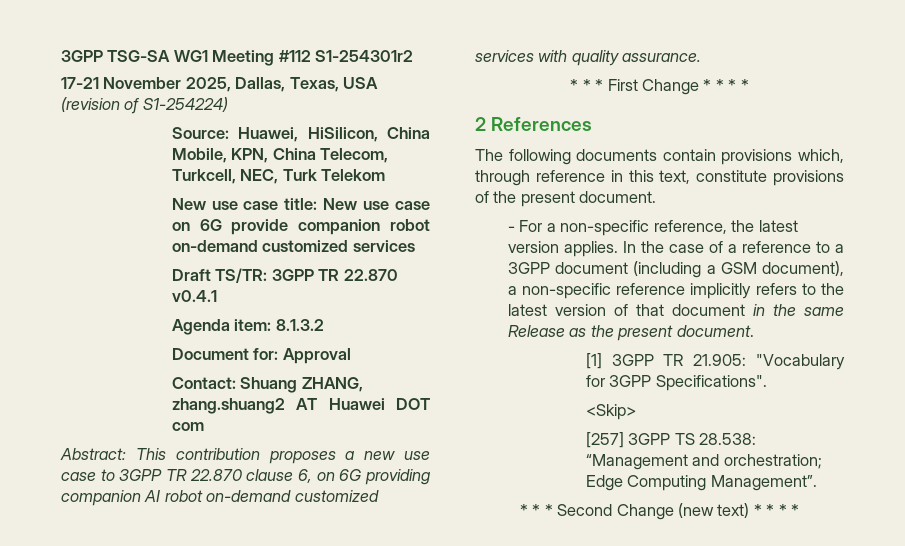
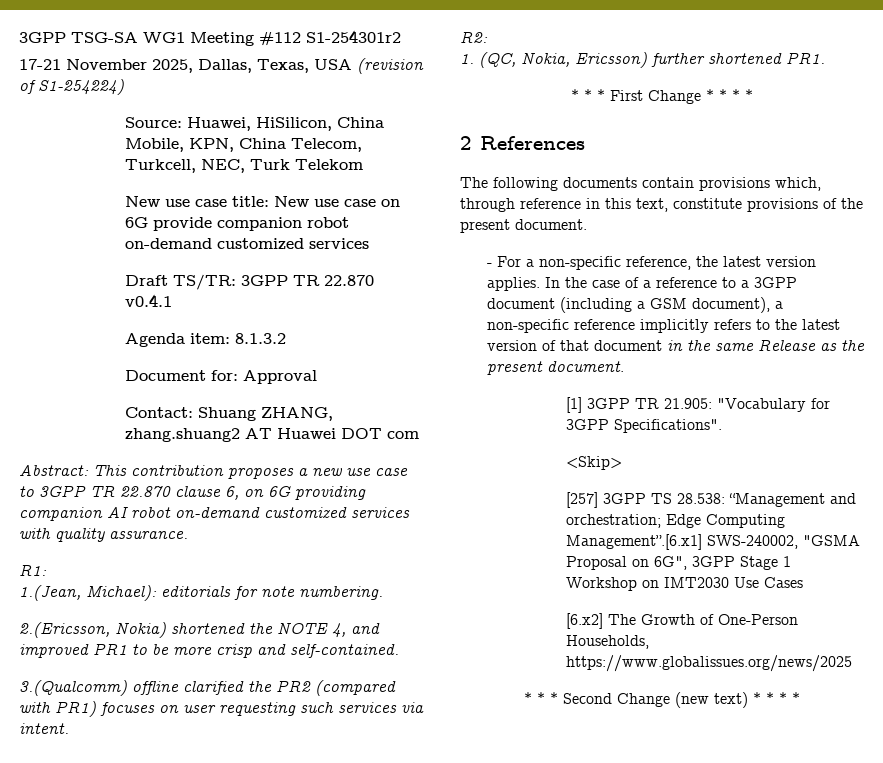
(702, 57) none -> [19,564,47,576] [19,585,383,601] [19,622,380,638] [19,643,399,658] [19,680,396,696] [19,701,424,717] [19,723,69,734] [460,31,488,43] [460,52,825,68] // R1: // 1.(Jean, Michael): editorials for note numbering. // 2.(Ericsson, Nokia) shortened the NOTE 4, and improved PR1 to be more crisp and self-contained. // 3.(Qualcomm) offline clarified the PR2 (compared with PR1) focuses on user requesting such services via intent. // R2: // 1. (QC, Nokia, Ericsson) further shortened PR1.
[710,475,817,491] Management”. -> [566,534,861,550] [566,556,792,570] [566,577,804,591] [566,613,799,629] [566,635,650,649] [566,655,853,672] Management”.[6.x1] SWS-240002, "GSMA Proposal on 6G", 3GPP Stage 1 Workshop on IMT2030 Use Cases // [6.x2] The Growth of One-Person Households, https://www.globalissues.org/news/2025

